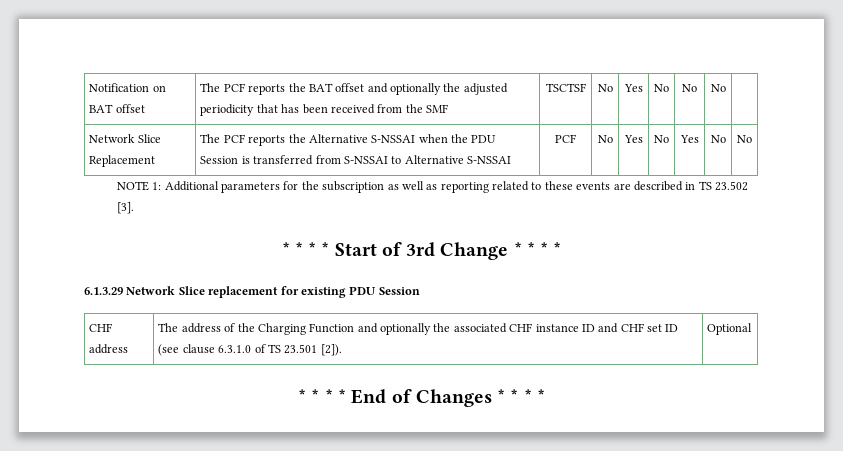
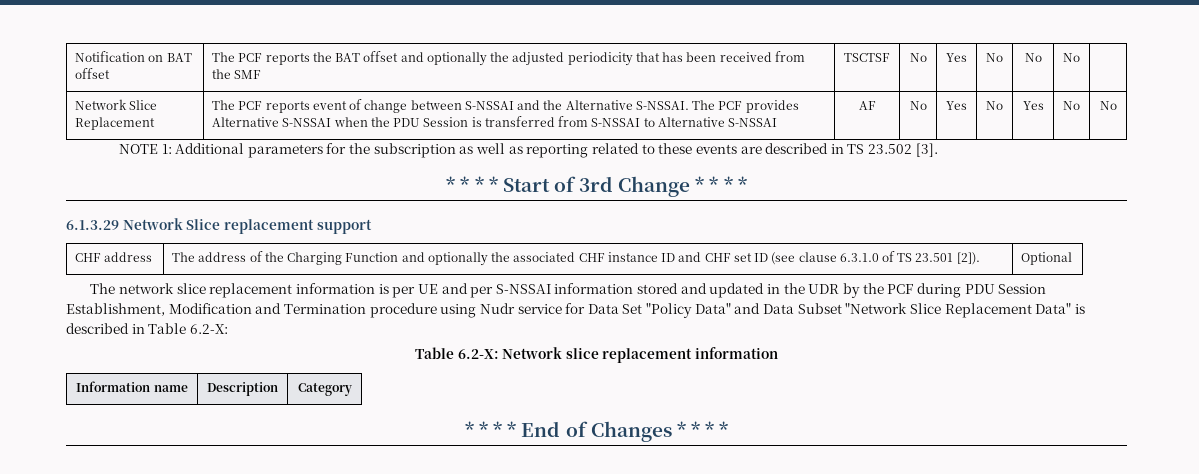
[288,134,306,143] the -> [312,99,799,113] event of change between S-NSSAI and the Alternative S-NSSAI. The PCF provides
[555,134,576,143] PCF -> [858,101,876,110] AF
[280,286,420,298] for existing PDU Session -> [316,219,372,234] support
(753, 329) none -> [90,283,1047,298] [66,303,1085,318] [66,323,228,334] [414,347,779,363] [76,381,188,392] [207,382,278,396] [297,383,352,396] // The network slice replacement information is per UE and per S-NSSAI information stored and updated in the UDR by the PCF during PDU Session Establishment, Modification and Termination procedure using Nudr service for Data Set "Policy Data" and Data Subset "Network Slice Replacement Data" is described in Table 6.2-X: // Table 6.2-X: Network slice replacement information // Information name | Description | Category

